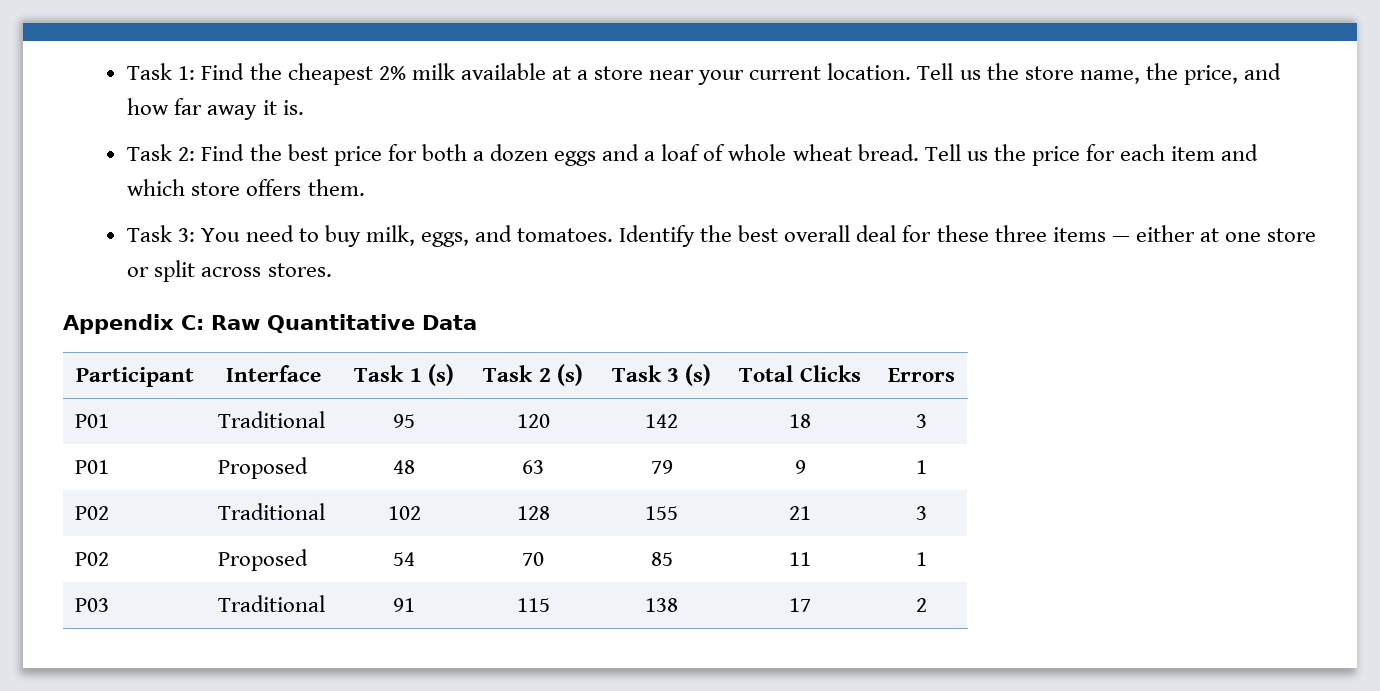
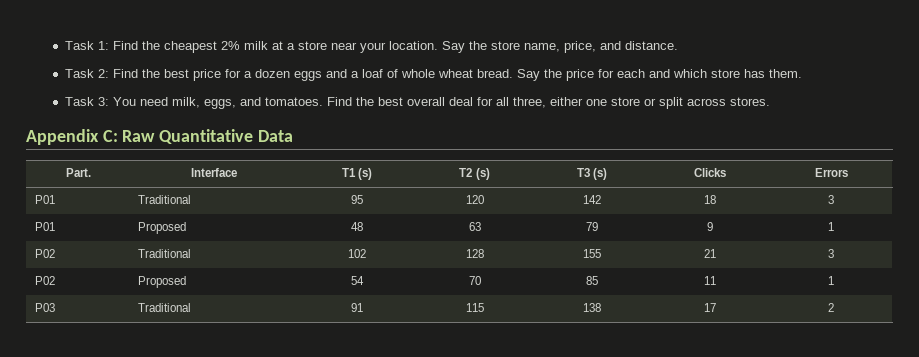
[460,63,546,80] available -> (269, 45) none
[749,63,981,80] current location. Tell us -> [389,41,466,53] location. Say
[1145,63,1178,80] the -> (561, 47) none
[127,98,304,120] how far away it is. -> [625,41,679,50] distance.
[421,144,467,161] both -> (242, 73) none
[924,144,988,161] Tell us -> [517,69,541,81] Say
[1171,146,1216,161] item -> (646, 73) none
[246,179,302,196] offers -> [744,69,766,78] has
[298,225,361,247] to buy -> (169, 101) none
[619,225,696,247] Identify -> [327,97,353,106] Find
[936,225,1219,242] these three items — either at -> [496,97,584,108] all three, either
[76,367,194,387] Participant -> [65,168,91,177] Part.
[354,364,454,386] [483,364,583,386] [611,364,712,386] [739,365,794,382] Task 1 (s) | Task 2 (s) | Task 3 (s) | Total -> [341,168,373,180] [459,168,490,180] [576,168,608,180] T1 (s) | T2 (s) | T3 (s) |

